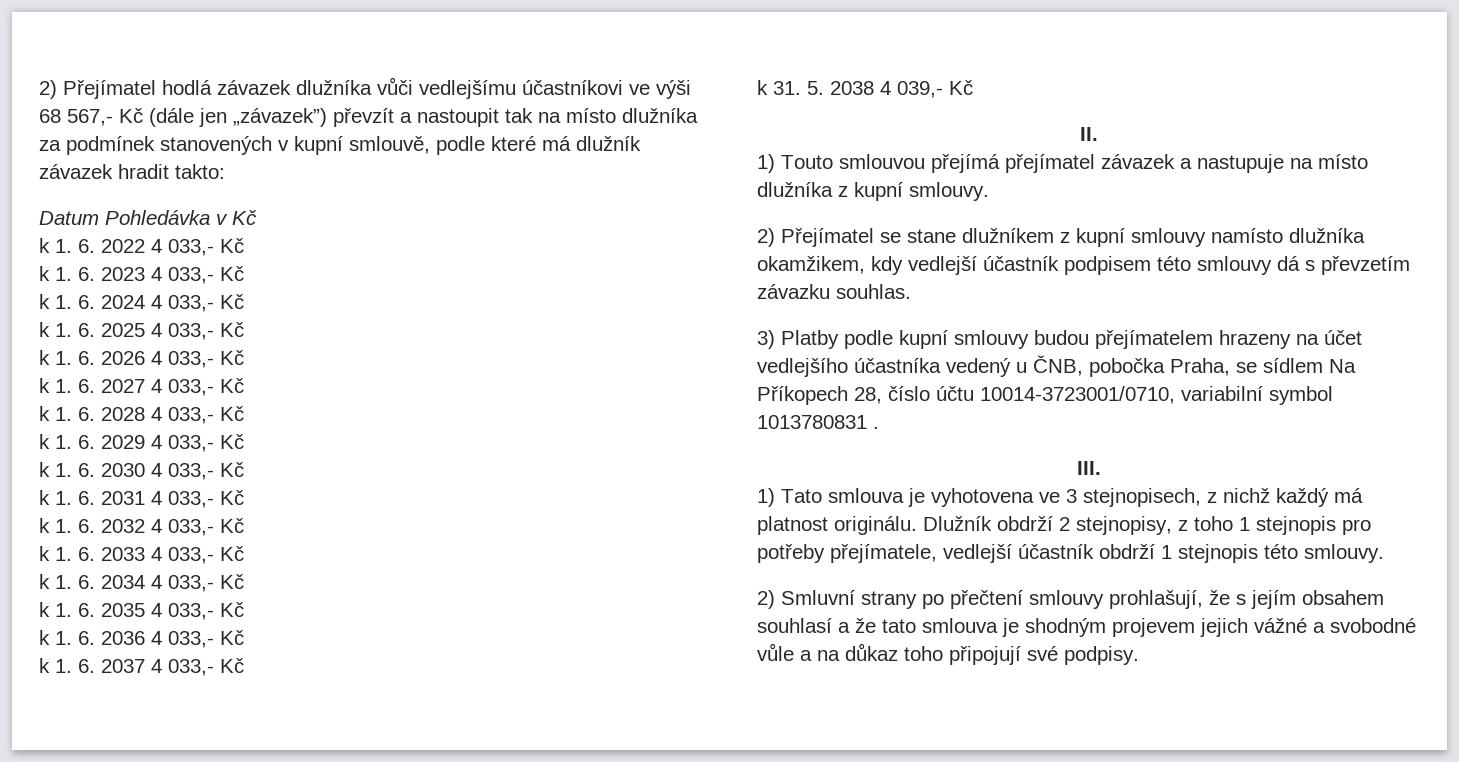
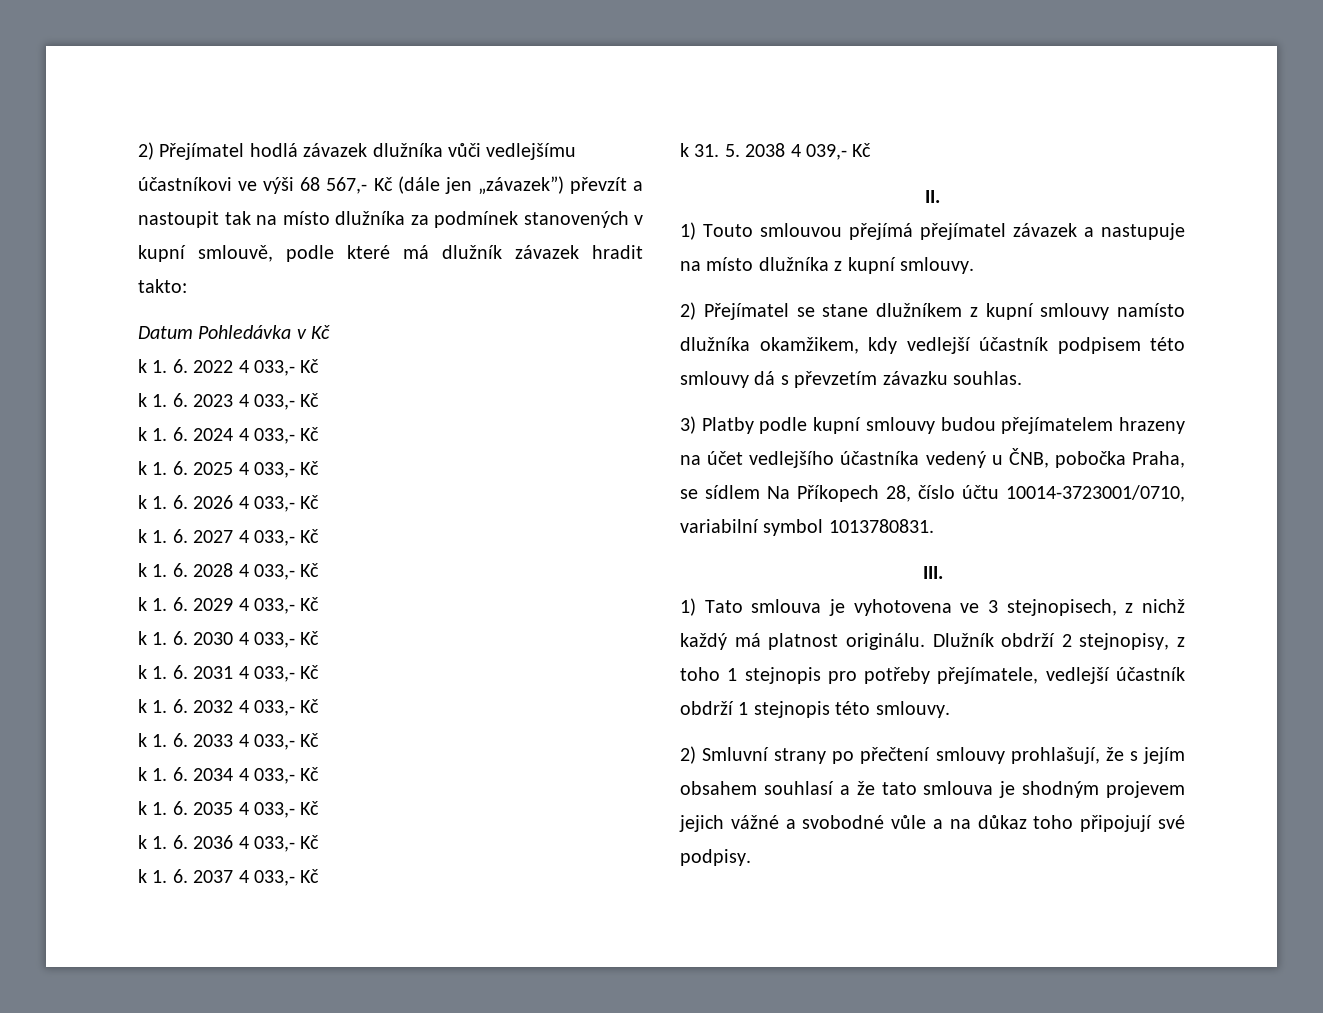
[757,415,879,429] 1013780831 . -> [828,519,934,533] 1013780831.

